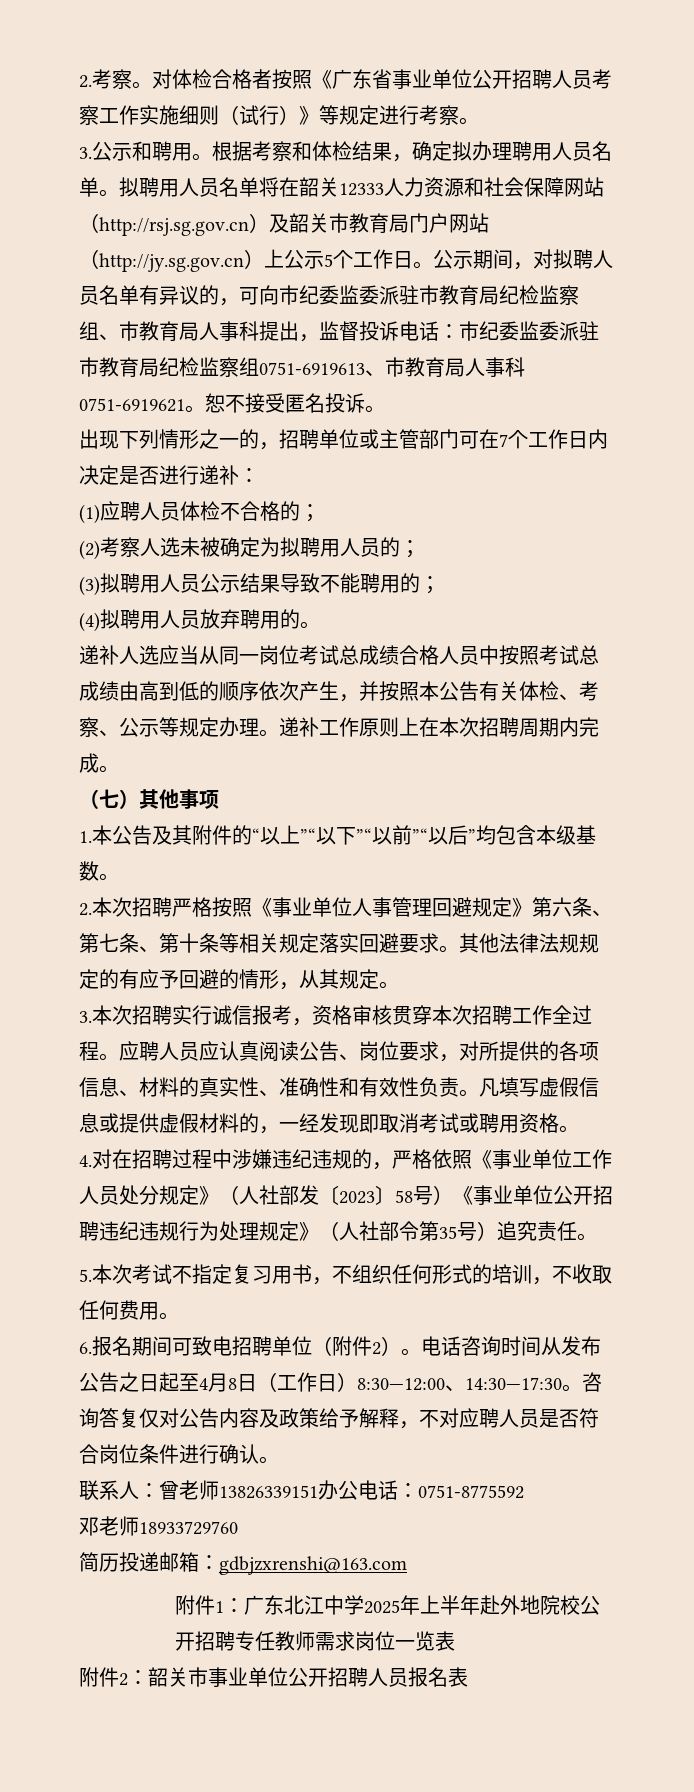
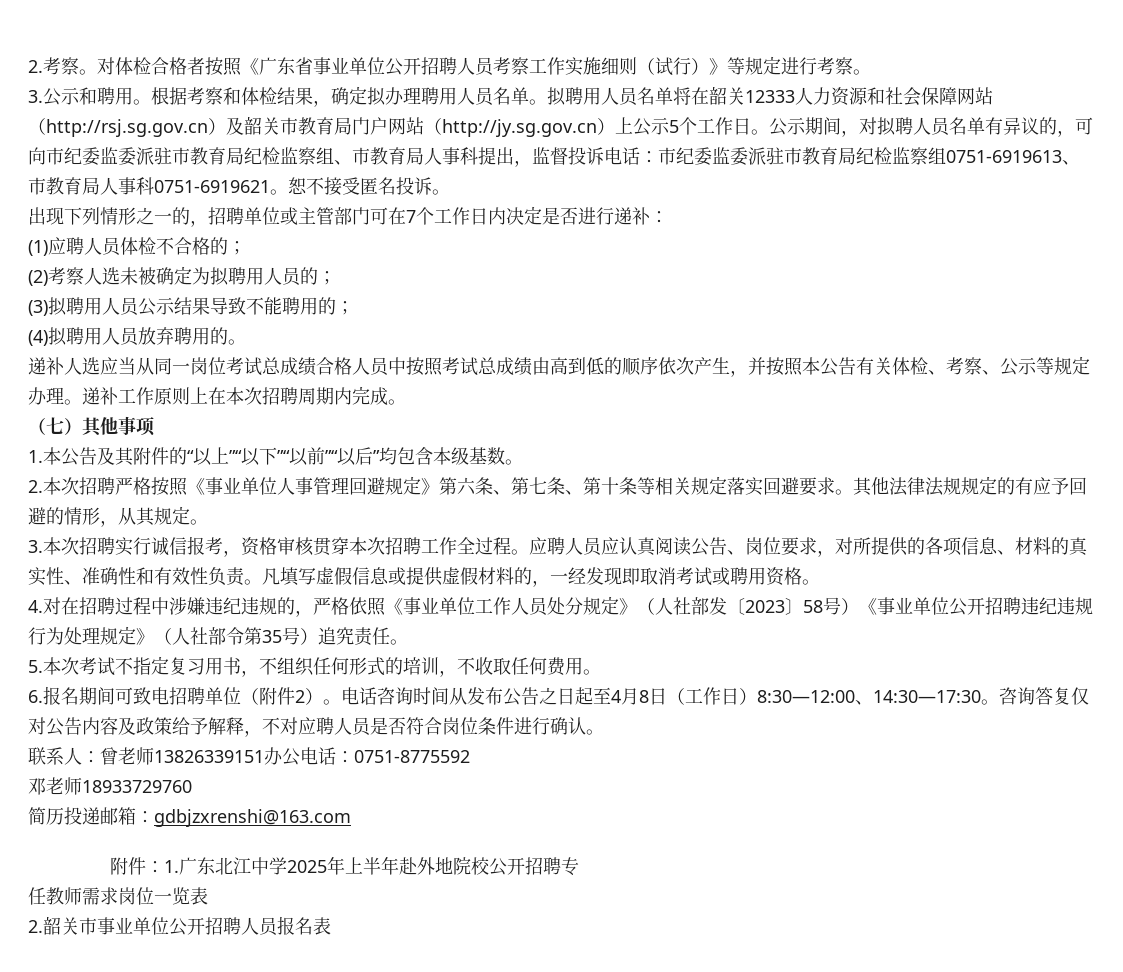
[214,1598,244,1613] 1： -> [145,860,179,873] ：1.
(255, 1641) none -> (579, 866) //
[79,1667,148,1687] 附件2： -> [28,920,43,933] 2.

